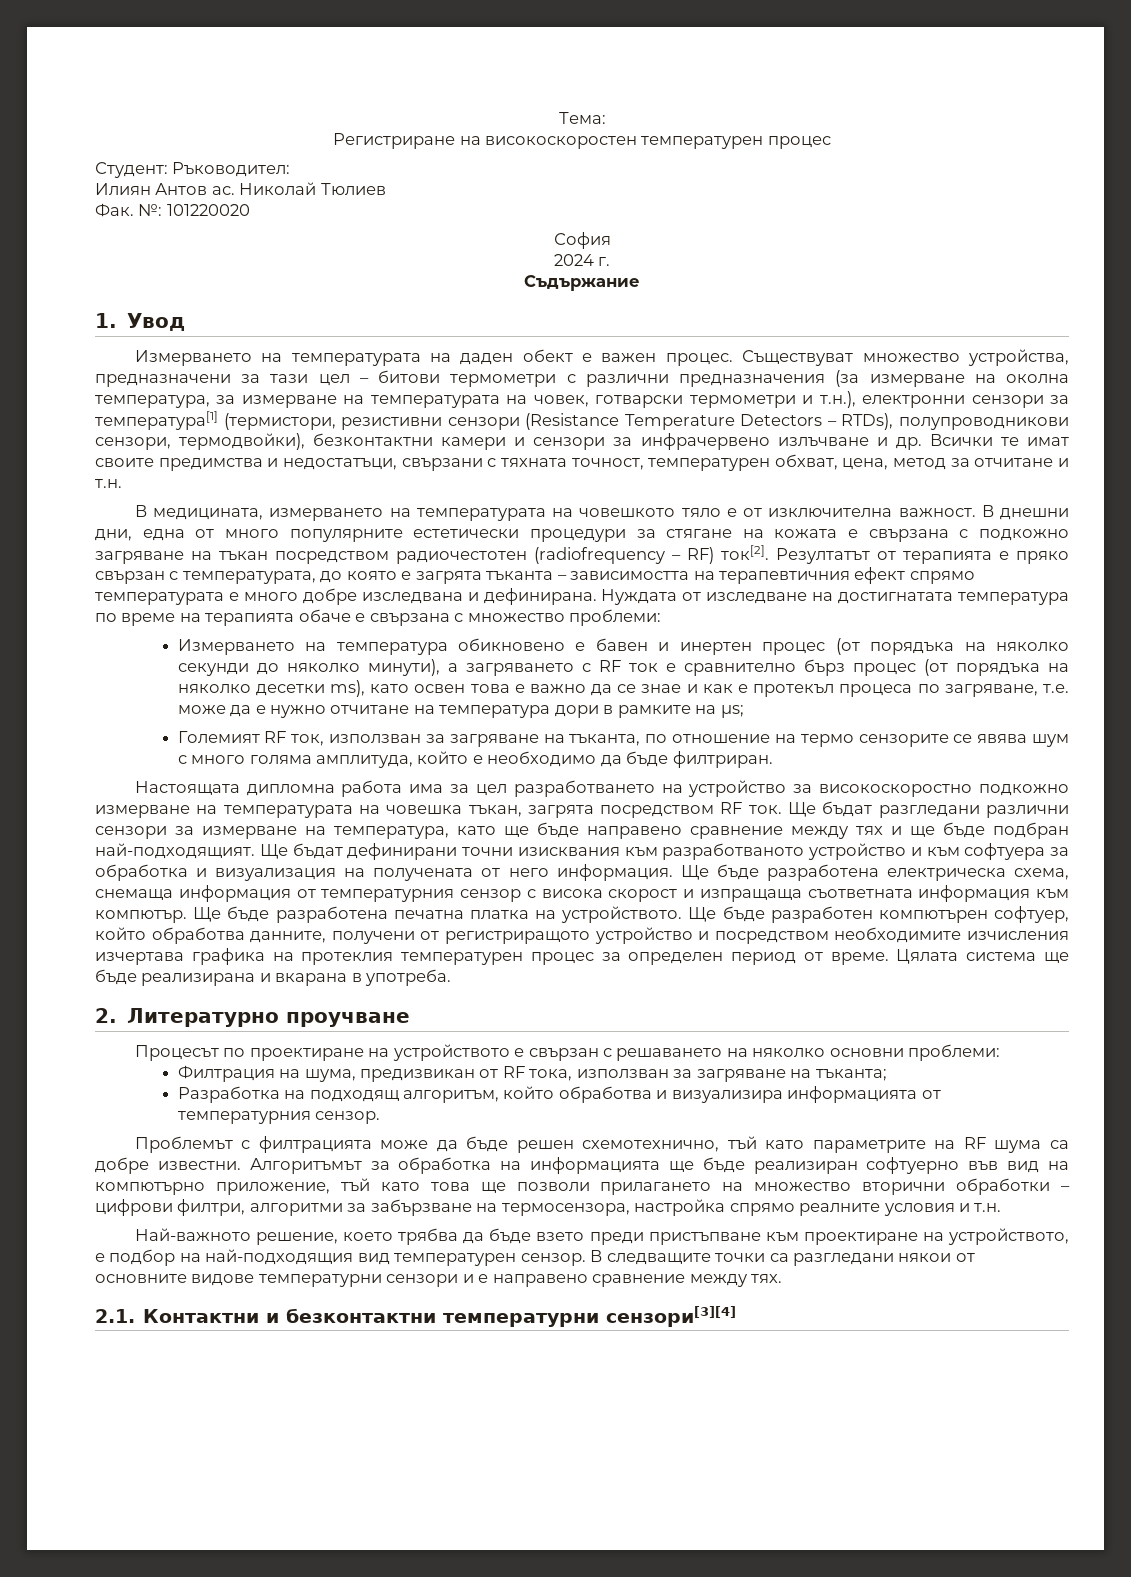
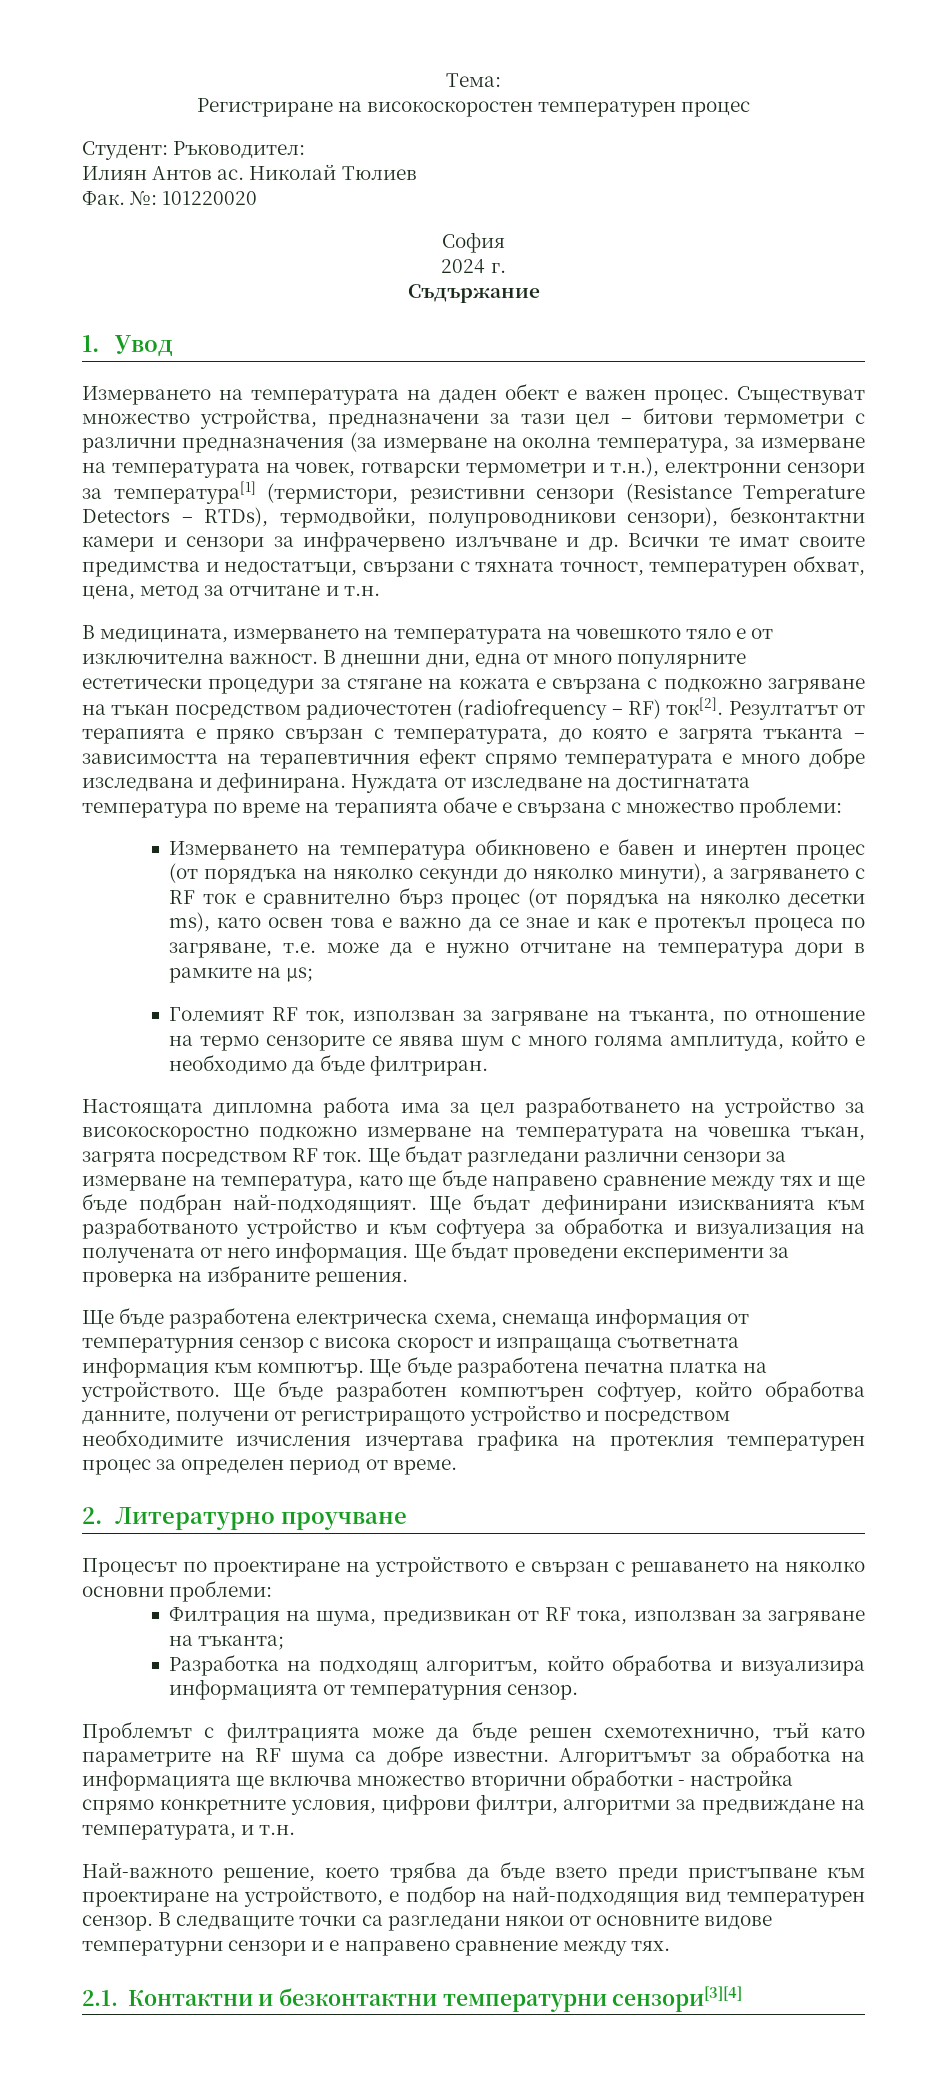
[898,417,1069,430] [95,433,306,450] полупроводникови сензори, термодвойки), -> [280,507,719,528] термодвойки, полупроводникови сензори),
[462,847,620,856] точни изисквания -> [678,1199,816,1210] изискванията
(709, 872) none -> [450,1241,790,1263] [82,1265,409,1287] [82,1310,114,1328] бъдат проведени експерименти за проверка на избраните решения. // Ще
[896,949,1069,964] [95,969,452,986] Цялата система ще бъде реализирана и вкарана в употреба. -> (457, 1467) none
[702,1157,1069,1174] [95,1178,1070,1195] [95,1199,955,1216] бъде реализиран софтуерно във вид на компютърно приложение, тъй като това ще позволи прилагането на множество вторични обработки – цифрови филтри, алгоритми за забързване на термосензора, настройка спрямо реалните условия -> [269,1769,793,1791] [82,1794,865,1815] [82,1824,236,1840] включва множество вторични обработки - настройка спрямо конкретните условия, цифрови филтри, алгоритми за предвиждане на температурата,

